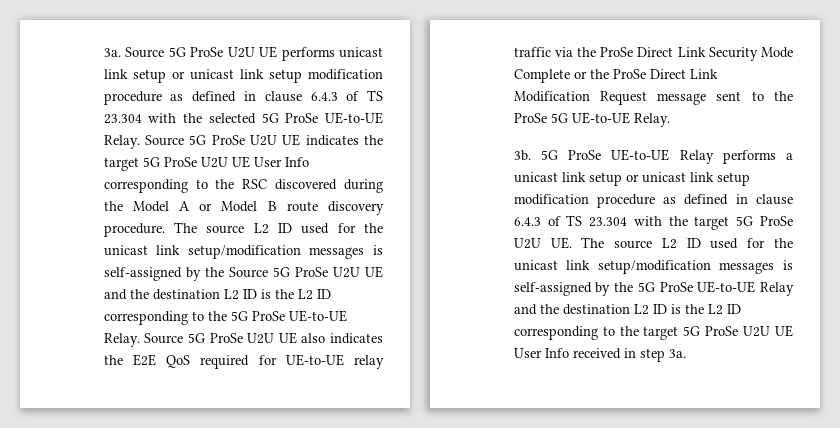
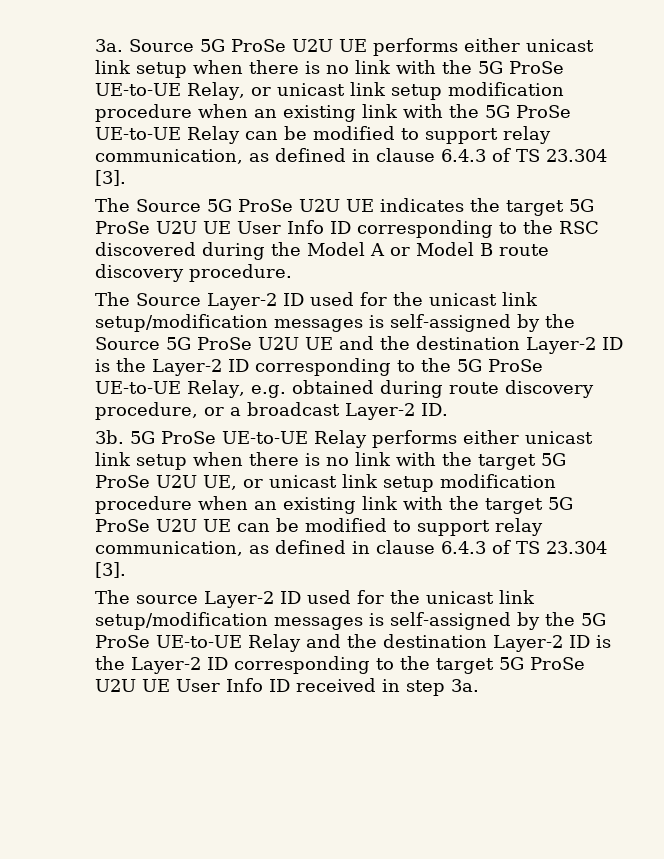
[339,47,384,58] [103,69,384,83] [103,90,383,105] [103,112,384,124] [103,135,140,149] unicast link setup or unicast link setup modification procedure as defined in clause 6.4.3 of TS 23.304 with the selected 5G ProSe UE-to-UE Relay. -> [464,38,595,52] [95,60,565,78] [95,82,565,100] [95,104,572,122] [95,126,552,144] [95,148,608,164] [95,170,127,186] [95,198,131,212] either unicast link setup when there is no link with the 5G ProSe UE-to-UE Relay, or unicast link setup modification procedure when an existing link with the 5G ProSe UE-to-UE Relay can be modified to support relay communication, as defined in clause 6.4.3 of TS 23.304 [3]. // The
(309, 162) none -> [330,221,352,234] ID
[174,222,269,234] The source L2 -> [95,292,278,310] // The Source Layer-2
[223,289,313,300] L2 ID is the L2 -> [526,337,624,354] [95,358,223,376] Layer-2 ID is the Layer-2
[103,332,383,347] [103,354,385,369] [513,47,793,61] [513,69,718,83] [513,91,793,105] [513,112,670,127] Relay. Source 5G ProSe U2U UE also indicates the E2E QoS required for UE-to-UE relay traffic via the ProSe Direct Link Security Mode Complete or the ProSe Direct Link Modification Request message sent to the ProSe 5G UE-to-UE Relay. -> [187,380,595,398] [95,402,449,420] Relay, e.g. obtained during route discovery procedure, or a broadcast Layer-2 ID.
[786,153,793,160] [513,172,750,186] [513,194,793,208] [513,215,794,230] [513,237,677,249] a unicast link setup or unicast link setup modification procedure as defined in clause 6.4.3 of TS 23.304 with the target 5G ProSe U2U UE. The source L2 -> [463,430,594,444] [95,452,567,470] [95,474,557,492] [95,496,574,514] [95,518,544,536] [95,540,608,556] [95,562,127,578] [95,590,275,608] either unicast link setup when there is no link with the target 5G ProSe U2U UE, or unicast link setup modification procedure when an existing link with the target 5G ProSe U2U UE can be modified to support relay communication, as defined in clause 6.4.3 of TS 23.304 [3]. // The source Layer-2
[633,304,723,315] L2 ID is the L2 -> [493,635,612,652] [95,656,202,674] Layer-2 ID is the Layer-2
(569, 353) none -> [269,679,291,692] ID

